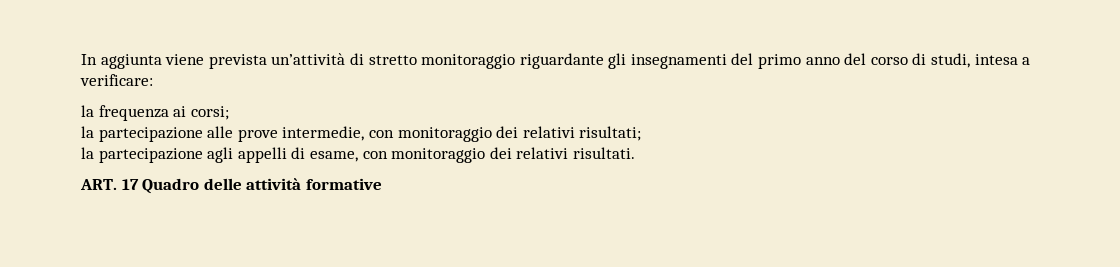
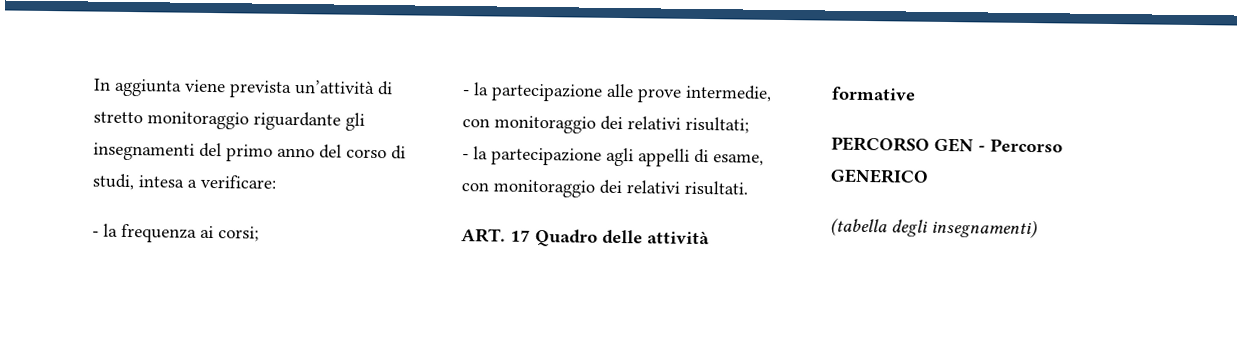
(153, 80) none -> [92,230,99,237] -
(229, 113) none -> [462,89,470,96] -
(642, 133) none -> [462,153,469,160] -
(382, 184) none -> [831,136,1063,153] [830,168,929,184] [830,217,1038,239] // PERCORSO GEN - Percorso GENERICO // (tabella degli insegnamenti)

